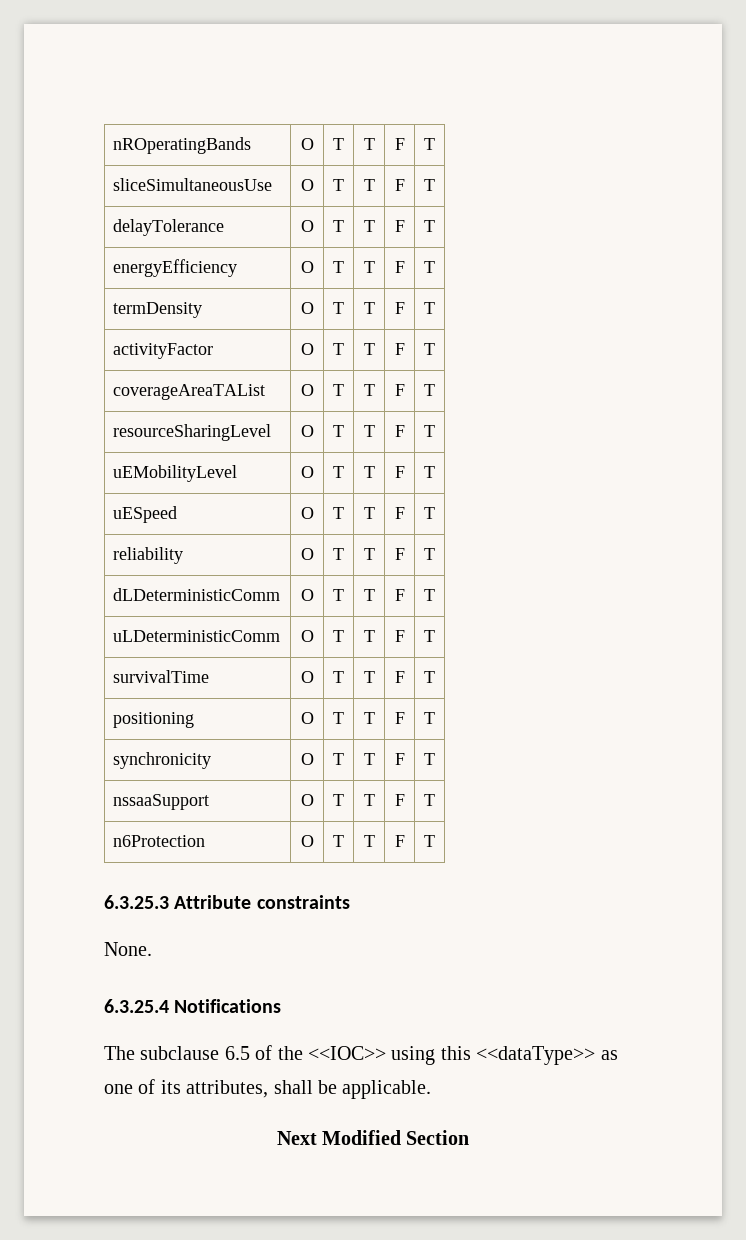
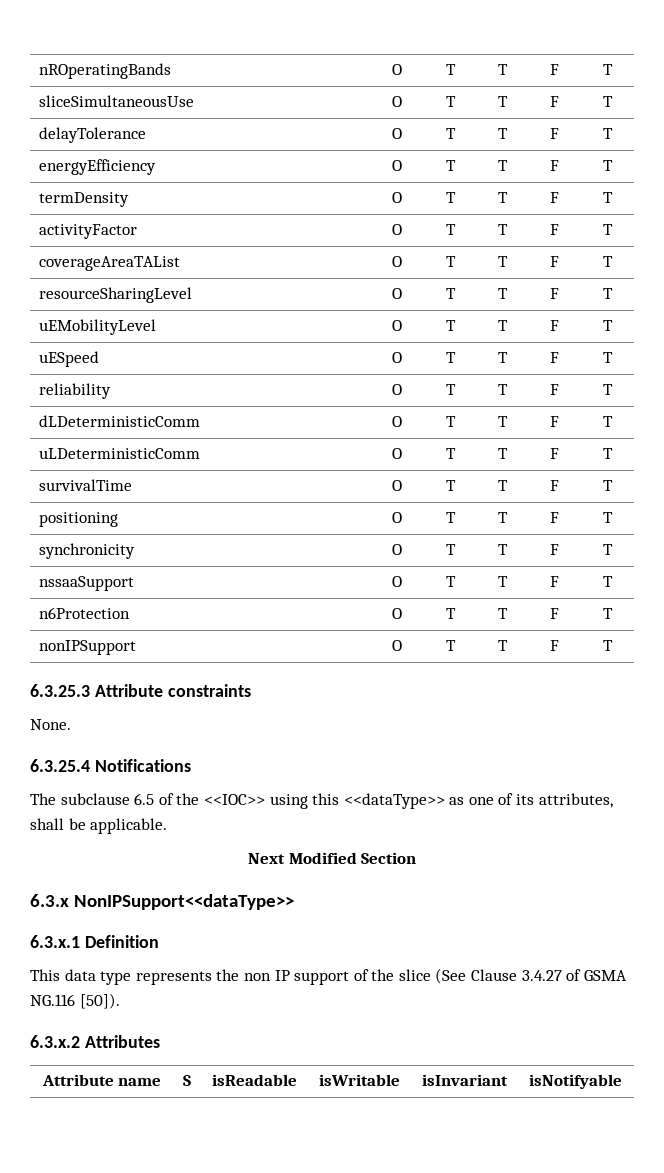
(435, 841) none -> [38,640,136,655] [392,640,402,651] [446,640,456,651] [498,640,508,651] [550,640,559,651] [602,640,613,651] // nonIPSupport | O | T | T | F | T
(470, 1137) none -> [30,894,295,910] [30,935,159,948] [30,968,627,985] [30,993,120,1009] [30,1035,160,1048] [41,1074,162,1086] [183,1075,191,1086] [211,1074,297,1086] [318,1074,400,1086] [421,1074,508,1086] [529,1074,622,1089] // 6.3.x NonIPSupport<<dataType>> // 6.3.x.1 Definition // This data type represents the non IP support of the slice (See Clause 3.4.27 of GSMA NG.116 [50]). // 6.3.x.2 Attributes // Attribute name | S | isReadable | isWritable | isInvariant | isNotifyable

